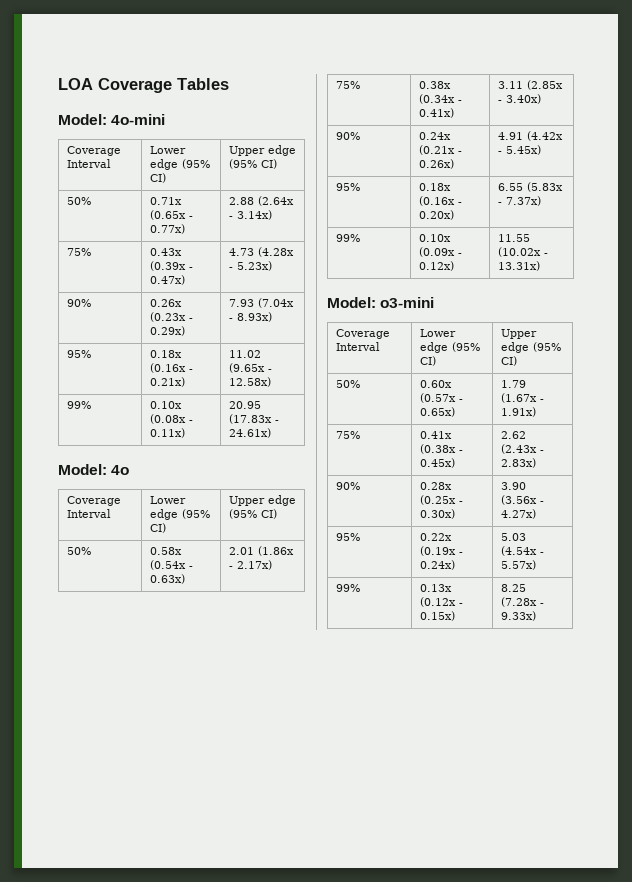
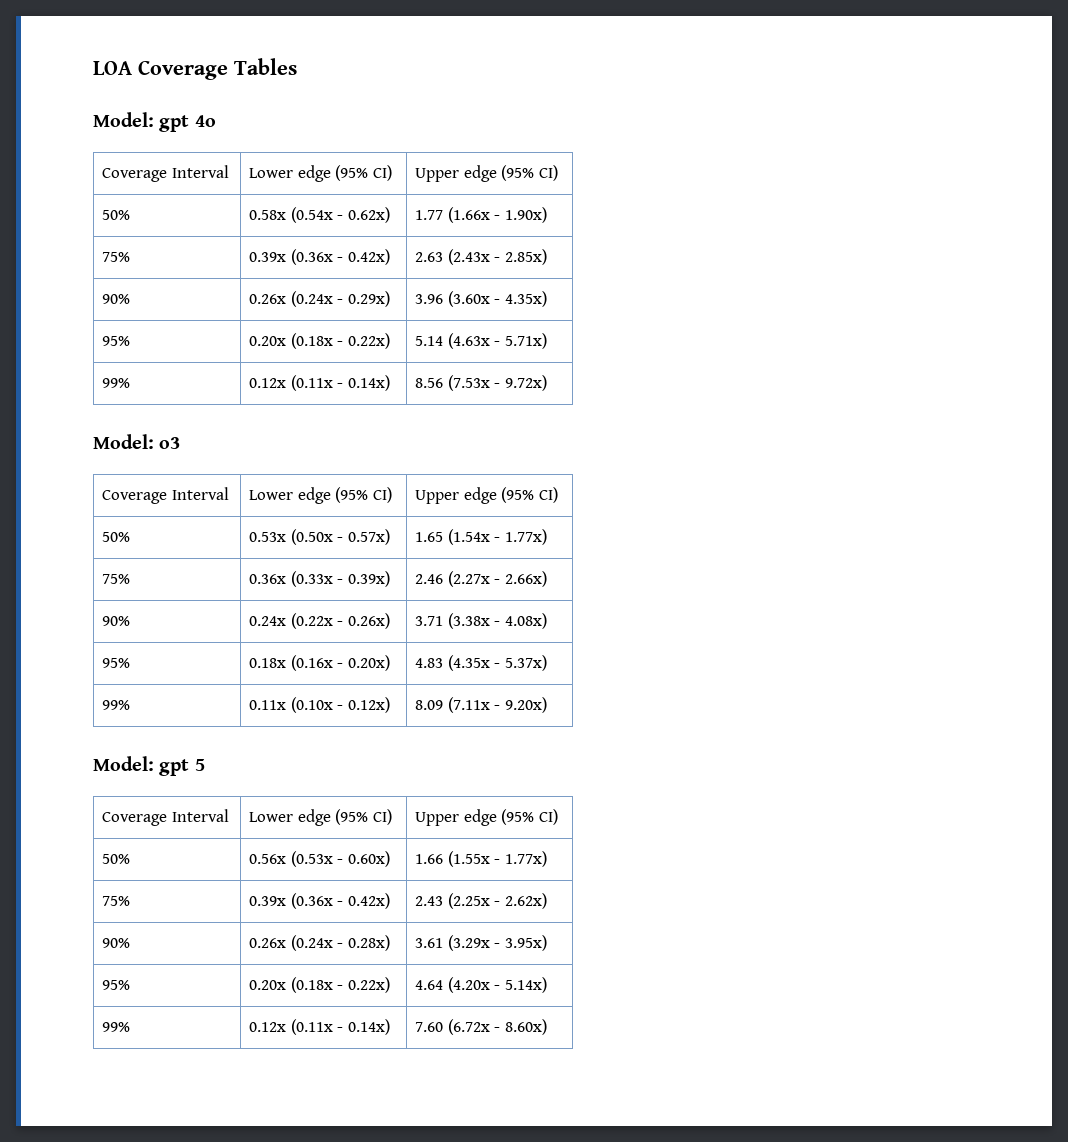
[111,114,166,125] [66,146,121,156] [66,159,111,168] [149,146,186,154] [149,159,210,170] [149,173,166,183] [228,145,296,156] [228,159,277,169] [66,197,91,205] [149,197,182,205] [149,210,193,220] [149,224,185,234] [228,196,294,206] [228,210,272,220] [66,248,91,256] [149,248,182,256] [149,261,193,271] [149,275,185,285] [228,247,294,257] [228,261,272,271] [66,299,91,307] [149,299,182,307] [149,312,193,322] [149,326,185,336] [228,298,294,308] [228,312,272,322] [66,350,91,358] [149,350,182,358] [149,363,193,373] [149,377,185,387] [228,350,261,358] [228,363,272,373] [228,377,271,387] [66,401,91,409] [149,401,182,409] [149,414,193,424] [149,428,185,438] [228,401,261,409] [228,414,279,424] [228,428,271,438] [58,464,107,475] 4o-mini // Coverage Interval | Lower edge (95% CI) | Upper edge (95% CI) // 50% | 0.71x (0.65x - 0.77x) | 2.88 (2.64x - 3.14x) // 75% | 0.43x (0.39x - 0.47x) | 4.73 (4.28x - 5.23x) // 90% | 0.26x (0.23x - 0.29x) | 7.93 (7.04x - 8.93x) // 95% | 0.18x (0.16x - 0.21x) | 11.02 (9.65x - 12.58x) // 99% | 0.10x (0.08x - 0.11x) | 20.95 (17.83x - 24.61x) // Model: -> [159,115,190,132] gpt
[149,574,185,584] [228,546,294,556] [228,560,272,570] [335,81,360,89] [418,81,451,89] [418,94,462,104] [418,108,454,118] [497,80,563,90] [497,94,541,104] [335,132,360,140] [418,132,451,140] [418,145,462,155] [418,159,454,169] [497,131,563,141] [497,145,541,155] [335,183,360,191] [418,183,451,191] [418,196,462,206] [418,210,454,220] [497,182,563,192] [497,196,541,206] [335,234,360,242] [418,234,451,242] [418,247,462,257] [418,261,454,271] [497,234,530,242] [497,247,548,257] [497,261,540,271] [327,297,435,308] 0.63x) | 2.01 (1.86x - 2.17x) // 75% | 0.38x (0.34x - 0.41x) | 3.11 (2.85x - 3.40x) // 90% | 0.24x (0.21x - 0.26x) | 4.91 (4.42x - 5.45x) // 95% | 0.18x (0.16x - 0.20x) | 6.55 (5.83x - 7.37x) // 99% | 0.10x (0.09x - 0.12x) | 11.55 (10.02x - 13.31x) // Model: o3-mini -> [347,207,390,223] [415,207,547,223] [102,252,131,262] [249,249,390,265] [415,249,547,265] [102,294,131,304] [249,291,390,307] [415,291,547,307] [102,336,131,346] [249,333,390,349] [415,333,547,349] [102,378,131,388] [249,375,390,391] [415,375,547,391] [93,434,181,449] 0.62x) | 1.77 (1.66x - 1.90x) // 75% | 0.39x (0.36x - 0.42x) | 2.63 (2.43x - 2.85x) // 90% | 0.26x (0.24x - 0.29x) | 3.96 (3.60x - 4.35x) // 95% | 0.20x (0.18x - 0.22x) | 5.14 (4.63x - 5.71x) // 99% | 0.12x (0.11x - 0.14x) | 8.56 (7.53x - 9.72x) // Model: o3
[419,380,452,388] [419,393,463,403] [419,407,455,417] [500,380,526,388] [500,393,544,403] [500,407,536,417] [335,431,360,439] [419,431,452,439] [419,444,463,454] [419,458,455,468] [500,431,526,439] [500,444,544,454] [500,458,536,468] [335,482,360,490] [419,482,452,490] [419,495,463,505] [419,509,455,519] [500,482,526,490] [500,495,544,505] [500,509,536,519] [335,533,360,541] [419,533,452,541] [419,546,463,556] [419,560,455,570] [500,533,526,541] [500,546,544,556] [500,560,536,570] [335,584,360,592] [419,584,452,592] [419,597,463,607] [419,611,455,621] [500,584,526,592] [500,597,544,607] [500,611,536,621] 0.60x (0.57x - 0.65x) | 1.79 (1.67x - 1.91x) // 75% | 0.41x (0.38x - 0.45x) | 2.62 (2.43x - 2.83x) // 90% | 0.28x (0.25x - 0.30x) | 3.90 (3.56x - 4.27x) // 95% | 0.22x (0.19x - 0.24x) | 5.03 (4.54x - 5.57x) // 99% | 0.13x (0.12x - 0.15x) | 8.25 (7.28x - 9.33x) -> [249,529,390,545] [415,529,547,545] [102,574,131,584] [249,571,390,587] [415,571,547,587] [102,616,131,626] [249,613,390,629] [415,613,547,629] [102,658,131,668] [249,655,390,671] [415,655,547,671] [102,700,131,710] [249,697,390,713] [415,697,547,713] [93,756,205,776] [102,809,229,826] [249,809,392,826] [415,809,558,826] [102,854,131,864] [249,851,390,867] [415,851,547,867] [102,896,131,906] [249,893,390,909] [415,893,547,909] [102,938,131,948] [249,935,390,951] [415,935,547,951] [102,980,131,990] [249,977,390,993] [415,977,547,993] [102,1022,131,1032] [249,1019,390,1035] [415,1019,547,1035] 0.53x (0.50x - 0.57x) | 1.65 (1.54x - 1.77x) // 75% | 0.36x (0.33x - 0.39x) | 2.46 (2.27x - 2.66x) // 90% | 0.24x (0.22x - 0.26x) | 3.71 (3.38x - 4.08x) // 95% | 0.18x (0.16x - 0.20x) | 4.83 (4.35x - 5.37x) // 99% | 0.11x (0.10x - 0.12x) | 8.09 (7.11x - 9.20x) // Model: gpt 5 // Coverage Interval | Lower edge (95% CI) | Upper edge (95% CI) // 50% | 0.56x (0.53x - 0.60x) | 1.66 (1.55x - 1.77x) // 75% | 0.39x (0.36x - 0.42x) | 2.43 (2.25x - 2.62x) // 90% | 0.26x (0.24x - 0.28x) | 3.61 (3.29x - 3.95x) // 95% | 0.20x (0.18x - 0.22x) | 4.64 (4.20x - 5.14x) // 99% | 0.12x (0.11x - 0.14x) | 7.60 (6.72x - 8.60x)

